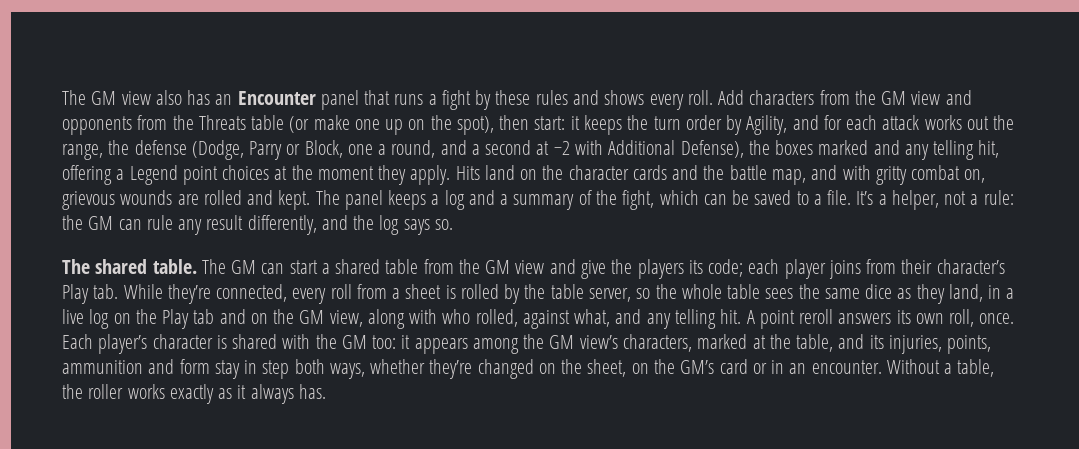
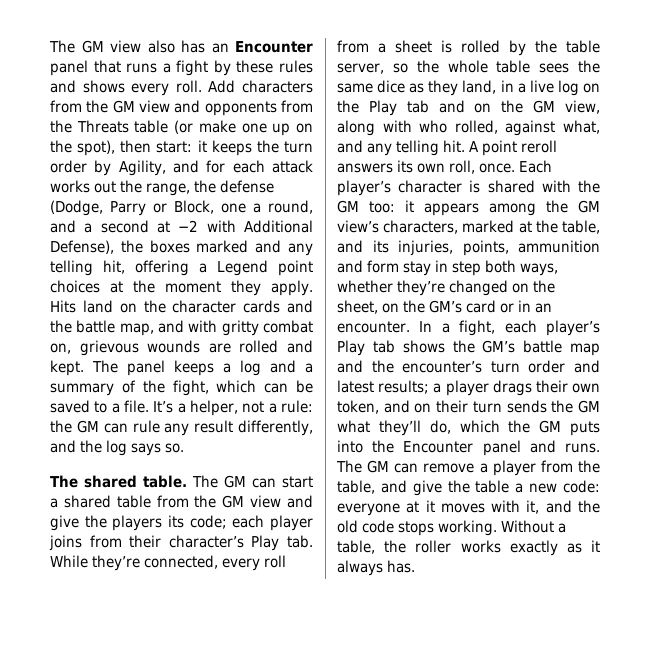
(882, 367) none -> [419,320,600,336] [337,340,600,356] [337,360,600,373] [337,380,600,396] [337,400,600,414] [337,420,600,436] [337,440,600,456] [336,460,600,476] [337,480,600,496] [337,500,600,516] [337,520,498,536] In a fight, each player’s Play tab shows the GM’s battle map and the encounter’s turn order and latest results; a player drags their own token, and on their turn sends the GM what they’ll do, which the GM puts into the Encounter panel and runs. The GM can remove a player from the table, and give the table a new code: everyone at it moves with it, and the old code stops working.

